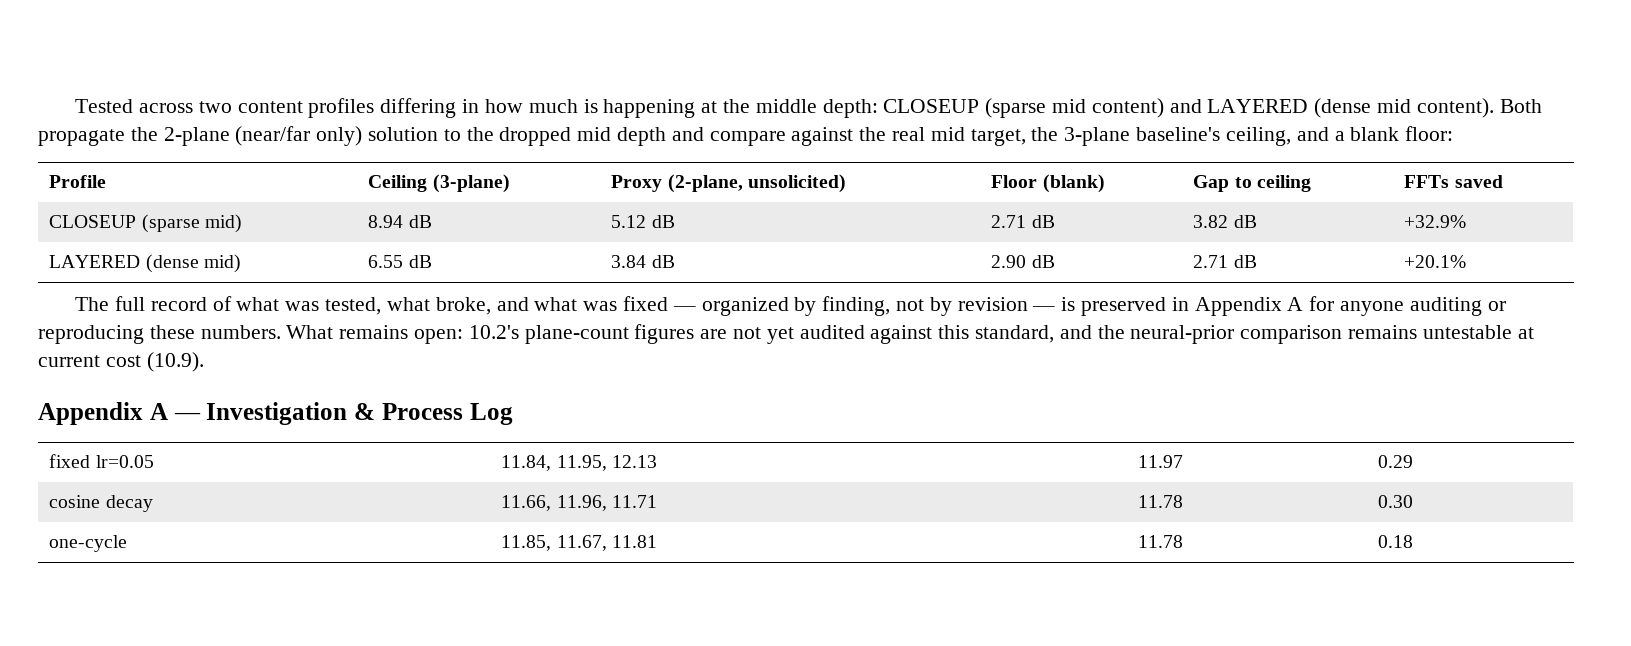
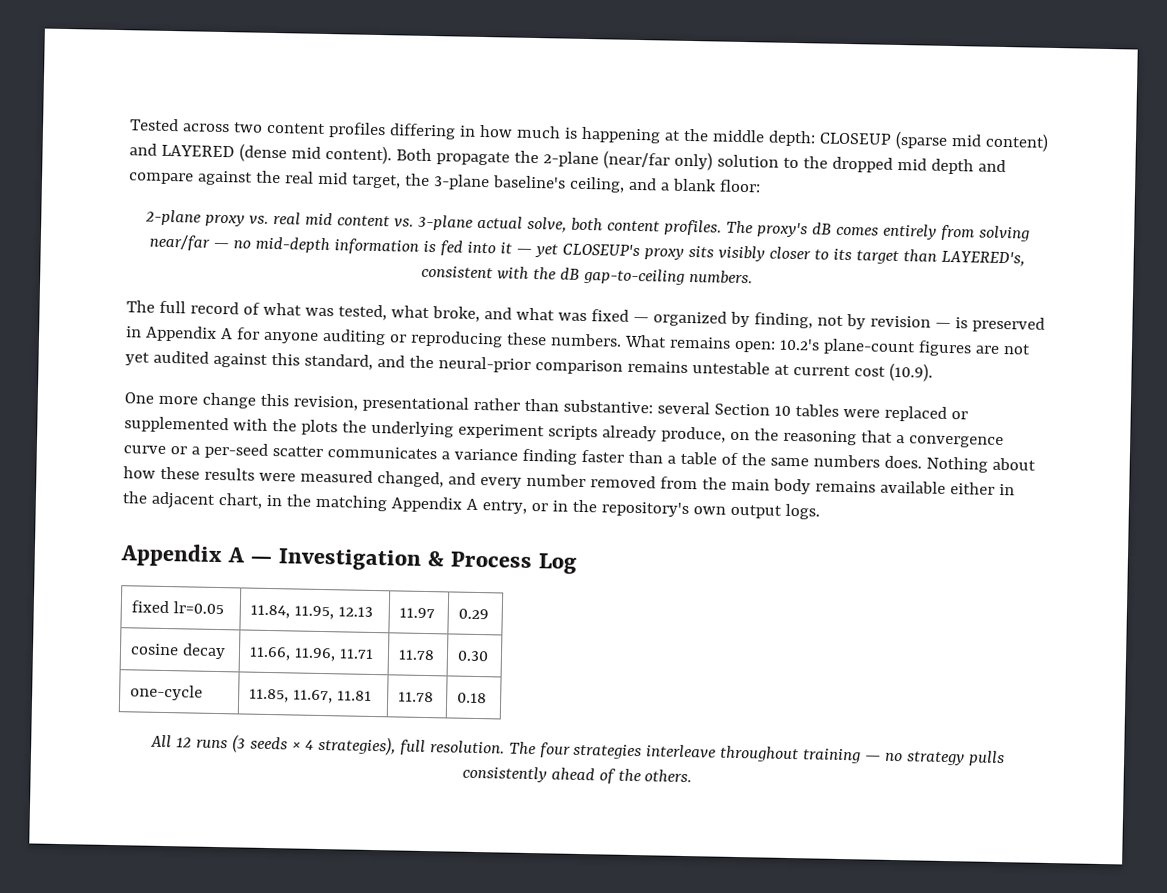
[49,175,107,188] [368,174,510,193] [611,174,846,193] [991,174,1105,193] [1193,175,1311,192] [1404,175,1503,188] [49,214,242,233] [368,215,432,228] [611,215,675,228] [991,215,1055,228] [1193,215,1257,228] [1404,215,1467,228] [49,254,241,273] [368,255,432,268] [611,255,675,268] [991,255,1055,268] [1193,255,1257,268] [1404,255,1467,268] // Profile | Ceiling (3-plane) | Proxy (2-plane, unsolicited) | Floor (blank) | Gap to ceiling | FFTs saved // CLOSEUP (sparse mid) | 8.94 dB | 5.12 dB | 2.71 dB | 3.82 dB | +32.9% // LAYERED (dense mid) | 6.55 dB | 3.84 dB | 2.90 dB | 2.71 dB | +20.1% -> [145,209,1030,242] [149,234,1025,267] [421,265,753,285] // 2-plane proxy vs. real mid content vs. 3-plane actual solve, both content profiles. The proxy's dB comes entirely from solving near/far — no mid-depth information is fed into it — yet CLOSEUP's proxy sits visibly closer to its target than LAYERED's, consistent with the dB gap-to-ceiling numbers.
(204, 362) none -> [124,392,968,422] [124,416,1004,449] [123,442,1036,473] [123,466,1015,496] [122,491,820,520] // One more change this revision, presentational rather than substantive: several Section 10 tables were replaced or supplemented with the plots the underlying experiment scripts already produce, on the reasoning that a convergence curve or a per-seed scatter communicates a variance finding faster than a table of the same numbers does. Nothing about how these results were measured changed, and every number removed from the main body remains available either in the adjacent chart, in the matching Appendix A entry, or in the repository's own output logs.
(1414, 541) none -> [149,734,1006,767] [461,765,693,784] // All 12 runs (3 seeds × 4 strategies), full resolution. The four strategies interleave throughout training — no strategy pulls consistently ahead of the others.

